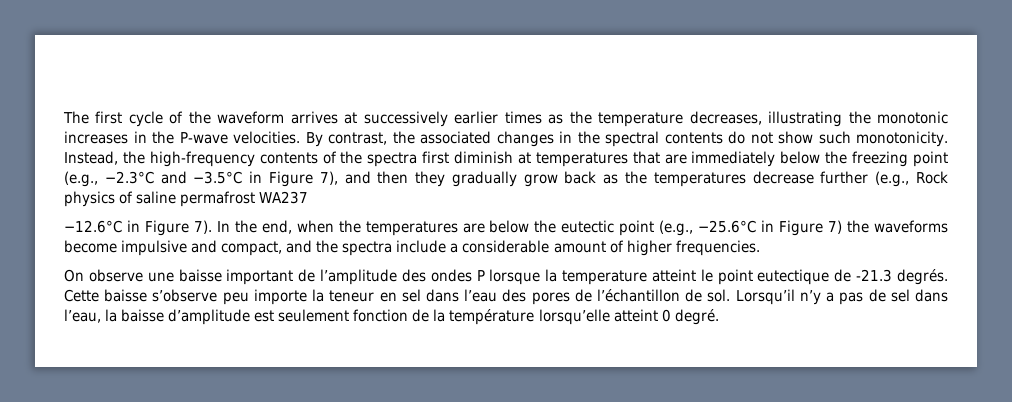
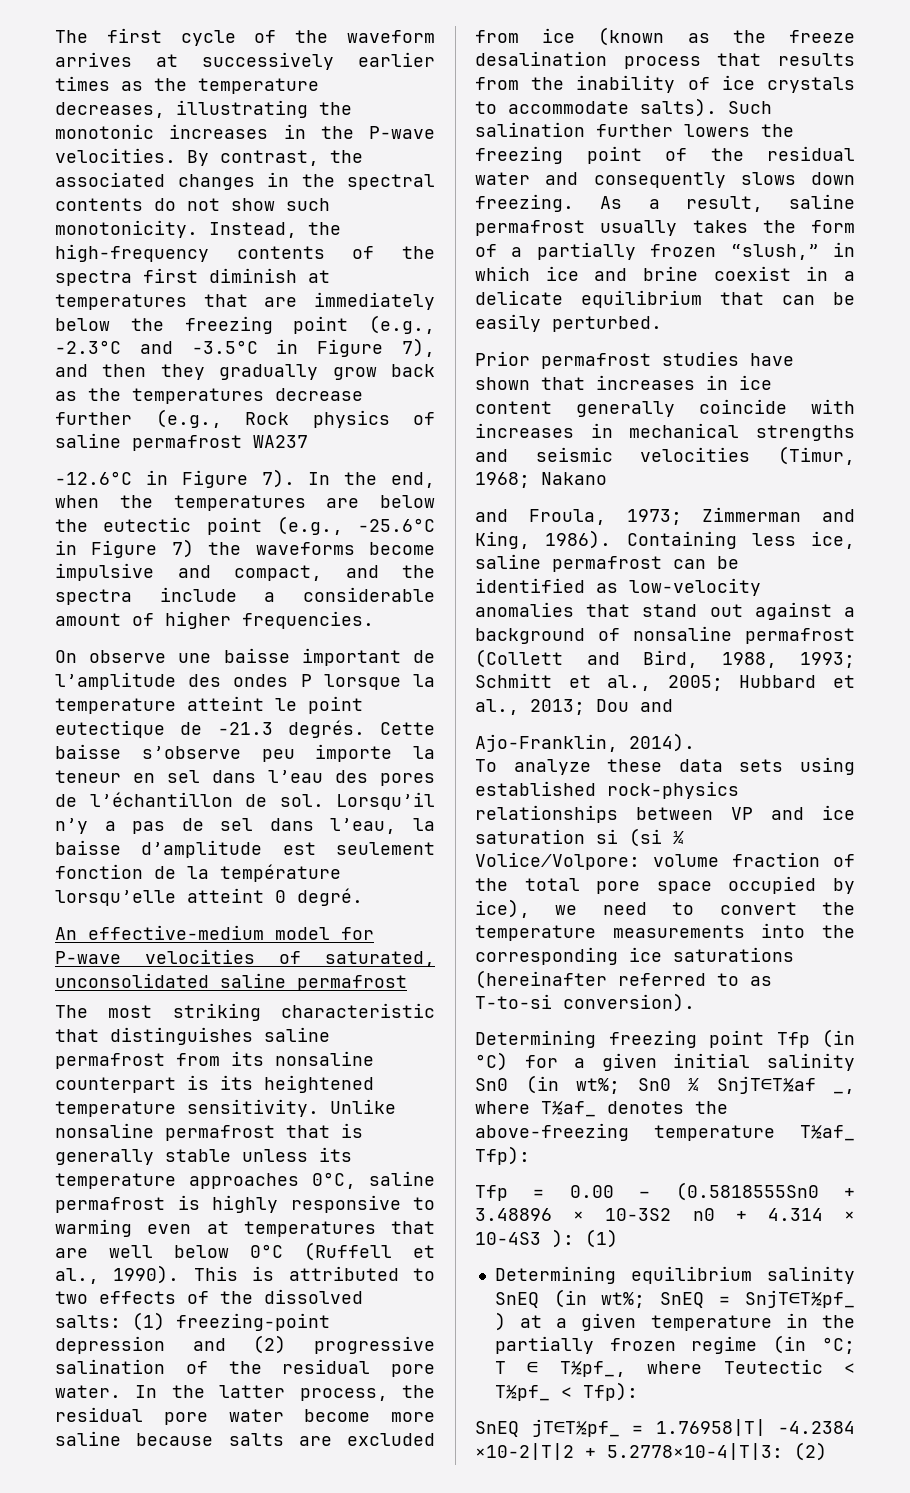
(719, 317) none -> [55,925,374,940] [55,949,435,967] [55,973,407,991] [55,1003,435,1021] [55,1027,330,1045] [55,1051,374,1069] [55,1075,374,1093] [55,1099,396,1117] [55,1123,363,1141] [55,1147,352,1165] [55,1171,435,1189] [55,1195,435,1213] [55,1219,435,1237] [55,1242,435,1261] [55,1265,435,1284] [55,1289,363,1304] [55,1312,330,1331] [55,1335,435,1354] [55,1359,435,1377] [55,1385,435,1401] [55,1407,435,1425] [55,1431,435,1446] [475,27,855,46] [475,51,855,69] [475,75,855,93] [475,98,772,117] [475,122,794,137] [475,146,855,164] [475,172,855,188] [475,194,855,212] [475,220,855,236] [475,242,855,260] [475,266,855,281] [475,290,855,308] [475,314,662,332] [475,351,794,369] [475,375,772,390] [475,399,855,417] [475,423,855,441] [475,446,855,465] [475,472,607,488] [475,507,855,525] [475,530,855,549] [475,554,739,572] [475,578,761,596] [475,602,855,620] [475,626,855,644] [475,649,855,668] [475,673,855,691] [475,699,673,715] [475,733,695,752] [475,757,855,775] [475,781,739,799] [475,805,855,823] [475,828,684,847] [475,852,855,870] [475,876,855,894] [475,899,855,918] [475,923,855,941] [475,947,794,965] [475,970,772,989] [475,993,695,1012] [475,1029,855,1048] [475,1052,855,1071] [475,1075,855,1094] [475,1101,728,1117] [475,1123,855,1141] [475,1146,530,1165] [475,1182,855,1201] [475,1208,855,1221] [475,1229,618,1248] [494,1266,855,1284] [494,1289,855,1308] [494,1312,855,1331] [494,1335,855,1354] [494,1359,855,1377] [494,1382,638,1401] [475,1419,855,1437] [475,1442,827,1461] // An effective-medium model for P-wave velocities of saturated, unconsolidated saline permafrost // The most striking characteristic that distinguishes saline permafrost from its nonsaline counterpart is its heightened temperature sensitivity. Unlike nonsaline permafrost that is generally stable unless its temperature approaches 0°C, saline permafrost is highly responsive to warming even at temperatures that are well below 0°C (Ruffell et al., 1990). This is attributed to two effects of the dissolved salts: (1) freezing-point depression and (2) progressive salination of the residual pore water. In the latter process, the residual pore water become more saline because salts are excluded from ice (known as the freeze desalination process that results from the inability of ice crystals to accommodate salts). Such salination further lowers the freezing point of the residual water and consequently slows down freezing. As a result, saline permafrost usually takes the form of a partially frozen “slush,” in which ice and brine coexist in a delicate equilibrium that can be easily perturbed. // Prior permafrost studies have shown that increases in ice content generally coincide with increases in mechanical strengths and seismic velocities (Timur, 1968; Nakano // and Froula, 1973; Zimmerman and King, 1986). Containing less ice, saline permafrost can be identified as low-velocity anomalies that stand out against a background of nonsaline permafrost (Collett and Bird, 1988, 1993; Schmitt et al., 2005; Hubbard et al., 2013; Dou and // Ajo-Franklin, 2014). // To analyze these data sets using established rock-physics relationships between VP and ice saturation si (si ¼ Volice∕Volpore: volume fraction of the total pore space occupied by ice), we need to convert the temperature measurements into the corresponding ice saturations (hereinafter referred to as T-to-si conversion). // Determining freezing point Tfp (in °C) for a given initial salinity Sn0 (in wt%; Sn0 ¼ SnjT∈T½af _, where T½af_ denotes the above-freezing temperature T½af_ Tfp): // Tfp = 0.00 – (0.5818555Sn0 + 3.48896 × 10−3S2 n0 + 4.314 × 10−4S3 ): (1) // Determining equilibrium salinity SnEQ (in wt%; SnEQ = SnjT∈T½pf_ ) at a given temperature in the partially frozen regime (in °C; T ∈ T½pf_, where Teutectic < T½pf_ < Tfp): // SnEQ jT∈T½pf_ = 1.76958|T| −4.2384 ×10−2|T|2 + 5.2778×10−4|T|3: (2)

